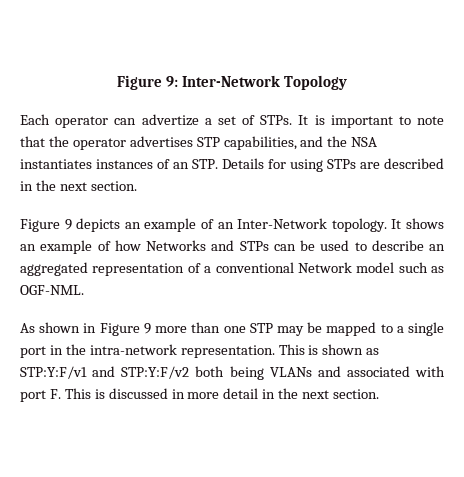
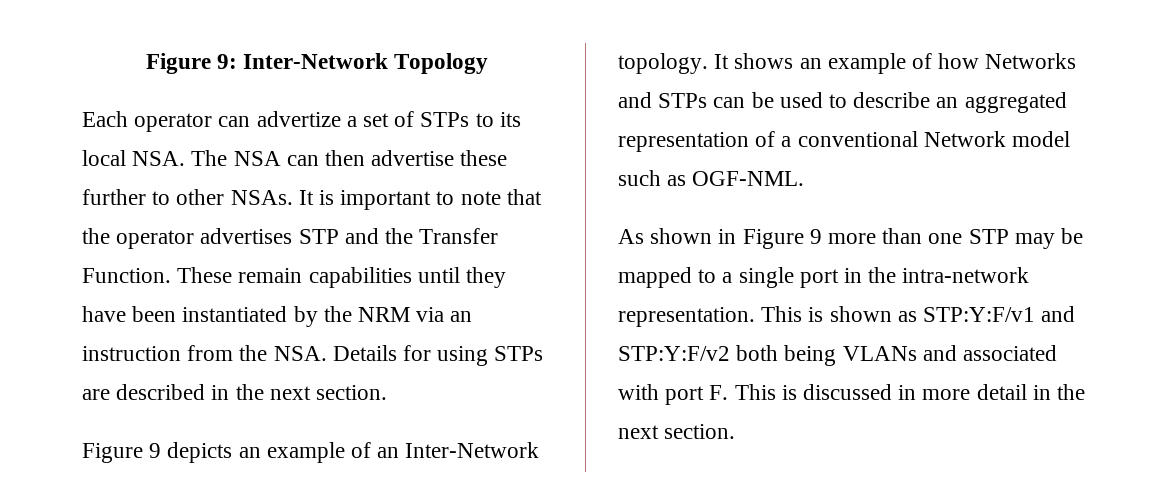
[260,115,293,125] STPs. -> [420,112,521,127] [82,150,508,166] [82,189,293,205] STPs to its local NSA. The NSA can then advertise these further to other NSAs.
[223,136,297,150] capabilities, -> (339, 236) none
[351,137,378,147] [20,159,218,169] NSA instantiates instances of an STP. -> [419,228,499,244] [82,267,507,288] [82,306,473,327] [82,345,327,361] Transfer Function. These remain capabilities until they have been instantiated by the NRM via an instruction from the NSA.

